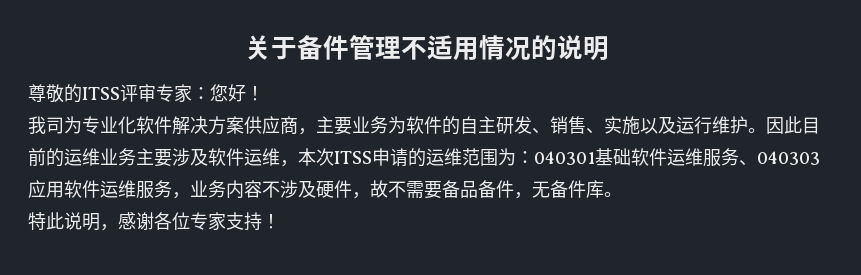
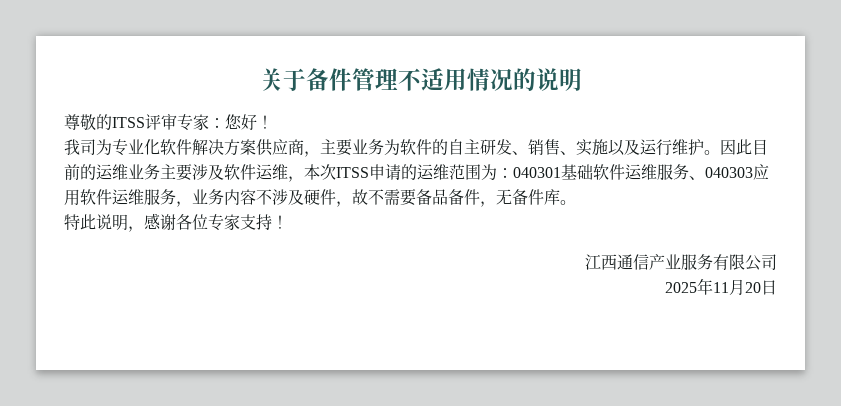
(280, 221) none -> [585,254,777,271] [665,278,777,295] // 江西通信产业服务有限公司 // 2025年11月20日

